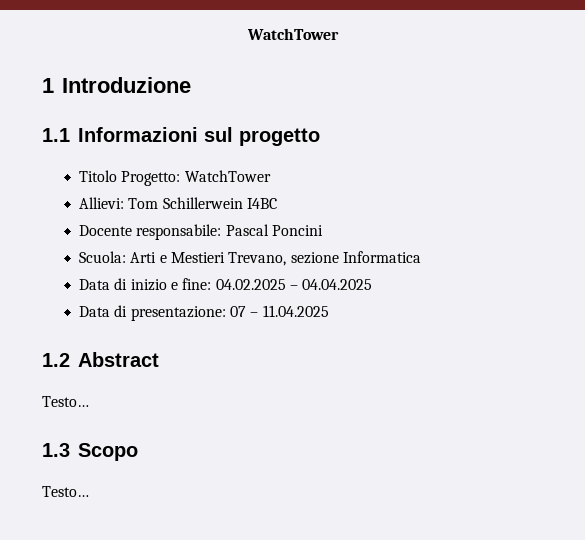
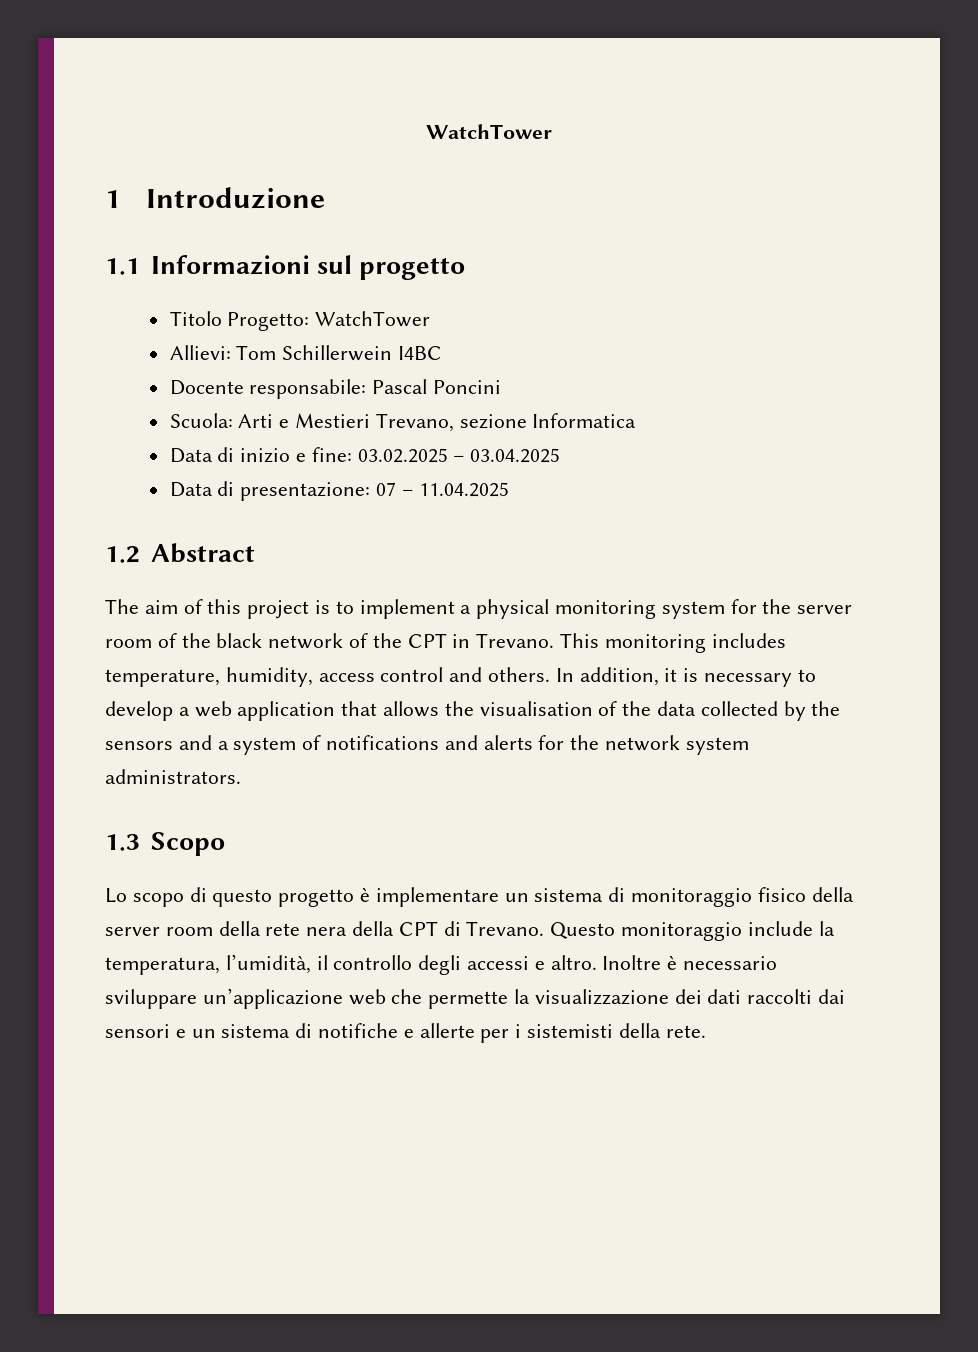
[215,279,373,290] 04.02.2025 – 04.04.2025 -> [357,448,561,463] 03.02.2025 – 03.04.2025
[42,396,89,407] [42,443,138,461] [42,486,89,497] Testo… // 1.3 Scopo // Testo… -> [105,599,853,619] [105,633,786,653] [105,667,816,687] [105,701,841,721] [105,735,749,755] [105,769,241,784] [105,832,225,856] [105,887,854,907] [105,921,835,941] [105,954,778,975] [105,988,846,1009] [105,1023,706,1043] The aim of this project is to implement a physical monitoring system for the server room of the black network of the CPT in Trevano. This monitoring includes temperature, humidity, access control and others. In addition, it is necessary to develop a web application that allows the visualisation of the data collected by the sensors and a system of notifications and alerts for the network system administrators. // 1.3 Scopo // Lo scopo di questo progetto è implementare un sistema di monitoraggio fisico della server room della rete nera della CPT di Trevano. Questo monitoraggio include la temperatura, l’umidità, il controllo degli accessi e altro. Inoltre è necessario sviluppare un’applicazione web che permette la visualizzazione dei dati raccolti dai sensori e un sistema di notifiche e allerte per i sistemisti della rete.

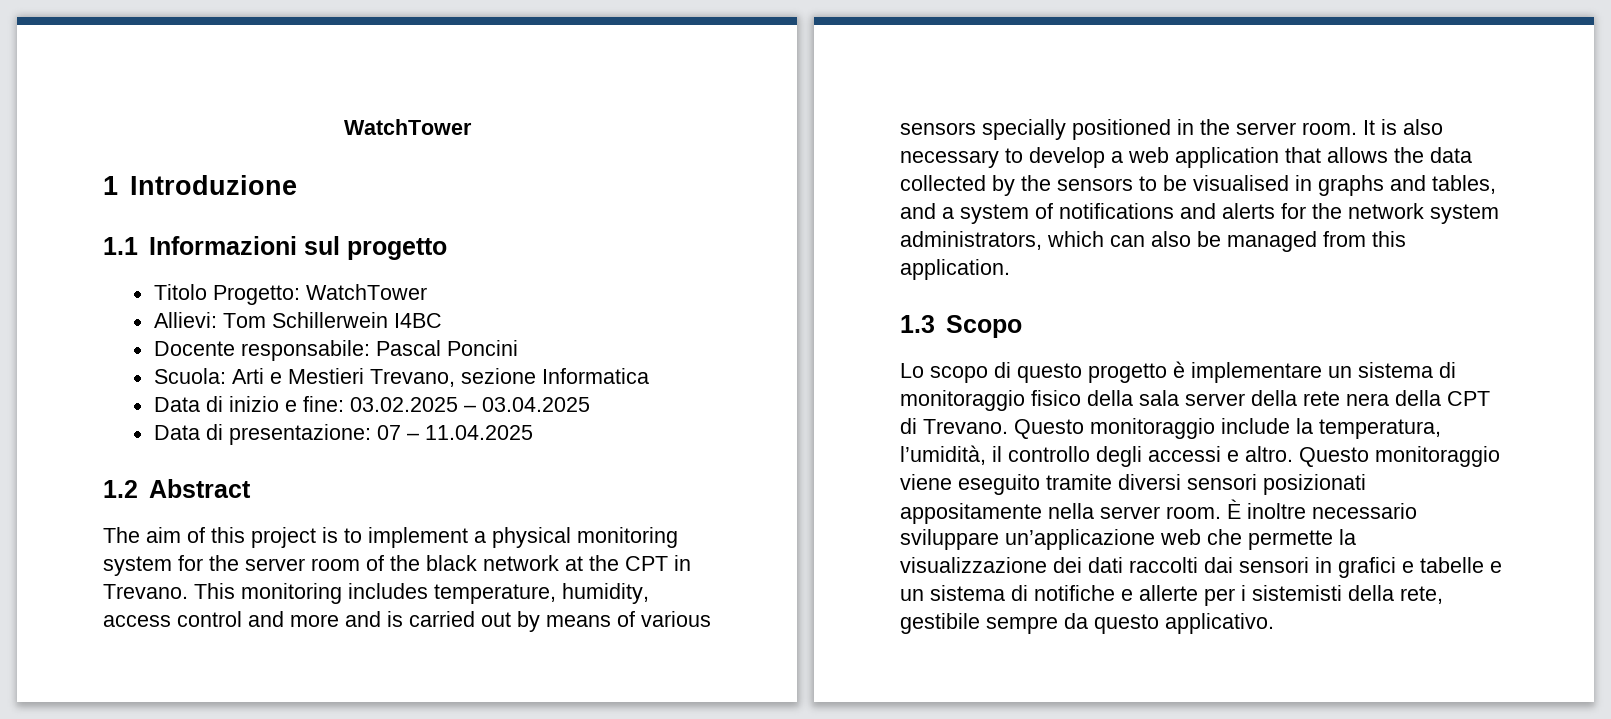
[349,633,369,648] of -> [565,556,583,571] at
[488,667,699,686] others. In addition, it is -> [290,611,711,632] [900,119,1443,140] more and is carried out by means of various sensors specially positioned in the server room. It is also
[479,701,652,716] visualisation of the -> (1424, 155) none
(173, 745) none -> [1139,175,1496,196] to be visualised in graphs and tables,
[105,769,241,784] administrators. -> [900,231,1406,252] [900,259,1010,280] administrators, which can also be managed from this application.
[105,927,213,936] server room -> [1139,390,1245,406] sala server
[602,955,678,970] Inoltre è -> [1299,446,1500,467] [900,474,1366,495] [900,499,1306,524] Questo monitoraggio viene eseguito tramite diversi sensori posizionati appositamente nella server room. È inoltre
(170, 1031) none -> [1315,557,1484,578] in grafici e tabelle
[665,1025,706,1038] rete. -> [1400,586,1443,604] [900,613,1274,634] rete, gestibile sempre da questo applicativo.

